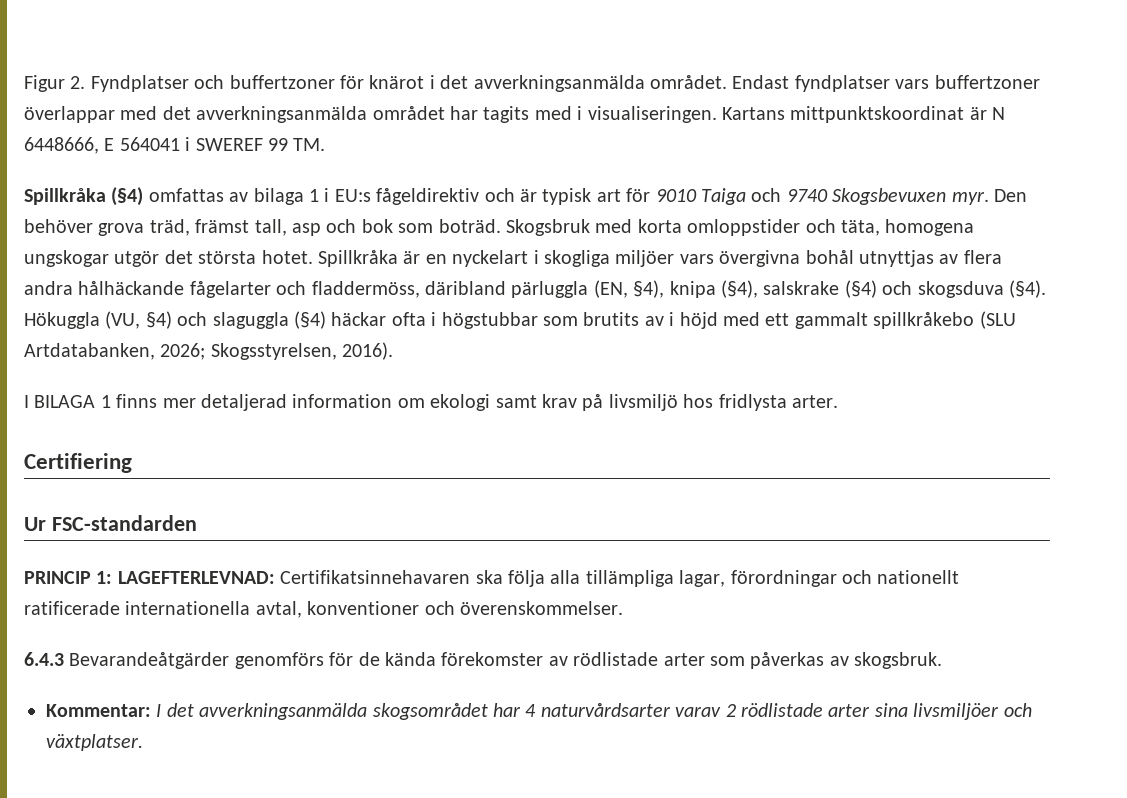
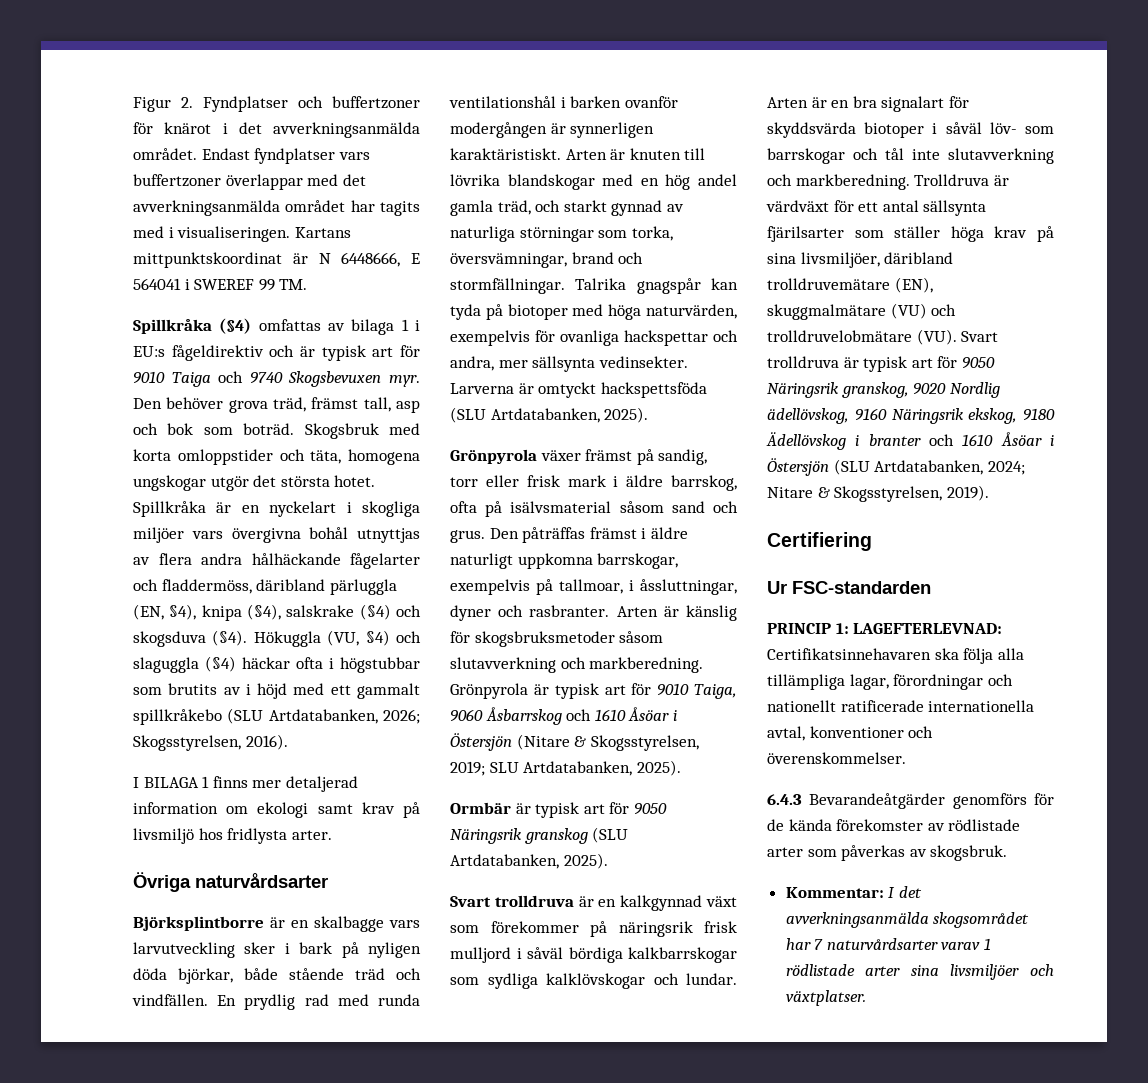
(838, 401) none -> [133,872,328,892] [133,916,420,932] [133,942,421,958] [133,968,421,984] [132,994,420,1010] [449,96,678,108] [450,122,655,138] [450,148,706,160] [450,174,737,190] [450,200,684,216] [450,226,673,242] [450,252,644,268] [450,278,738,294] [450,304,737,320] [450,330,738,346] [450,356,688,372] [450,382,707,398] [450,407,649,423] [450,449,708,465] [450,475,737,491] [450,501,738,517] [450,527,688,543] [450,553,679,569] [450,579,737,595] [450,605,737,621] [450,631,664,647] [450,657,704,673] [450,683,737,699] [450,707,677,725] [450,733,699,751] [450,760,681,776] [450,802,667,818] [450,827,629,844] [450,853,608,869] [450,895,737,911] [450,921,737,937] [450,947,737,963] [450,973,737,989] [767,96,969,112] [767,122,1054,138] [767,148,1054,164] [767,174,1009,190] [766,200,987,216] [767,226,1054,242] [767,252,954,268] [767,277,933,293] [767,303,957,320] [767,329,999,345] [767,356,995,372] [767,382,1000,398] [767,408,1055,424] [766,432,1054,450] [767,458,1025,476] [767,485,989,502] // Övriga naturvårdsarter // Björksplintborre är en skalbagge vars larvutveckling sker i bark på nyligen döda björkar, både stående träd och vindfällen. En prydlig rad med runda ventilationshål i barken ovanför modergången är synnerligen karaktäristiskt. Arten är knuten till lövrika blandskogar med en hög andel gamla träd, och starkt gynnad av naturliga störningar som torka, översvämningar, brand och stormfällningar. Talrika gnagspår kan tyda på biotoper med höga naturvärden, exempelvis för ovanliga hackspettar och andra, mer sällsynta vedinsekter. Larverna är omtyckt hackspettsföda (SLU Artdatabanken, 2025). // Grönpyrola växer främst på sandig, torr eller frisk mark i äldre barrskog, ofta på isälvsmaterial såsom sand och grus. Den påträffas främst i äldre naturligt uppkomna barrskogar, exempelvis på tallmoar, i åssluttningar, dyner och rasbranter. Arten är känslig för skogsbruksmetoder såsom slutavverkning och markberedning. Grönpyrola är typisk art för 9010 Taiga, 9060 Åsbarrskog och 1610 Åsöar i Östersjön (Nitare & Skogsstyrelsen, 2019; SLU Artdatabanken, 2025). // Ormbär är typisk art för 9050 Näringsrik granskog (SLU Artdatabanken, 2025). // Svart trolldruva är en kalkgynnad växt som förekommer på näringsrik frisk mulljord i såväl bördiga kalkbarrskogar som sydliga kalklövskogar och lundar. Arten är en bra signalart för skyddsvärda biotoper i såväl löv- som barrskogar och tål inte slutavverkning och markberedning. Trolldruva är värdväxt för ett antal sällsynta fjärilsarter som ställer höga krav på sina livsmiljöer, däribland trolldruvemätare (EN), skuggmalmätare (VU) och trolldruvelobmätare (VU). Svart trolldruva är typisk art för 9050 Näringsrik granskog, 9020 Nordlig ädellövskog, 9160 Näringsrik ekskog, 9180 Ädellövskog i branter och 1610 Åsöar i Östersjön (SLU Artdatabanken, 2024; Nitare & Skogsstyrelsen, 2019).
[525,704,537,717] 4 -> [814,939,824,950] 7
[725,704,736,717] 2 -> [984,938,992,950] 1

